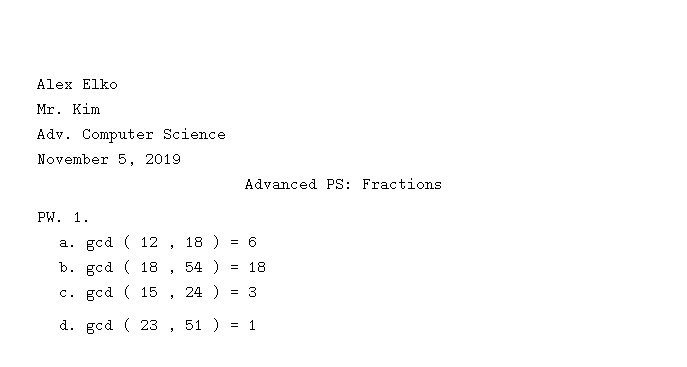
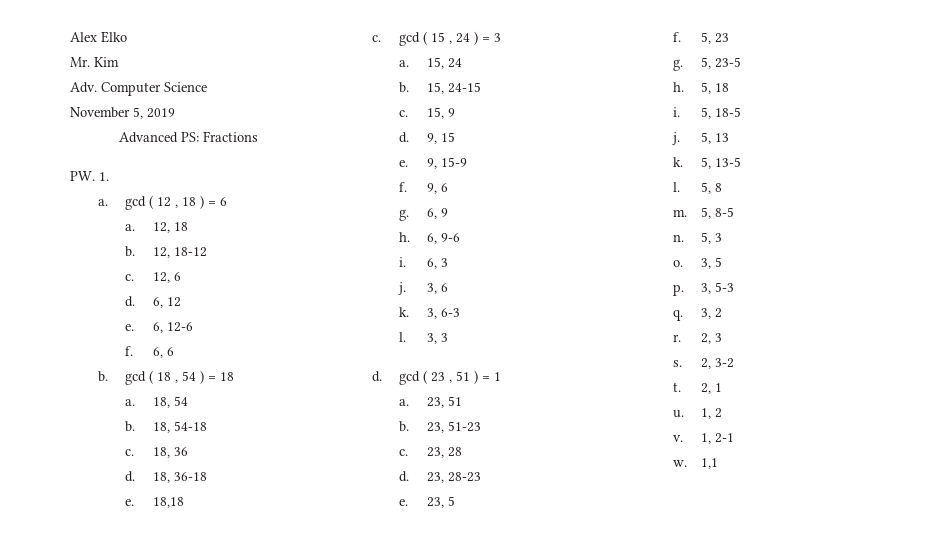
(257, 242) none -> [125,222,188,233] [125,246,207,258] [125,272,181,283] [125,296,181,308] [125,322,193,333] [125,346,174,358] // a. 12, 18 // b. 12, 18-12 // c. 12, 6 // d. 6, 12 // e. 6, 12-6 // f. 6, 6
(266, 267) none -> [125,396,188,408] [125,421,207,433] [125,447,188,458] [125,471,207,483] [125,497,184,508] // a. 18, 54 // b. 18, 54-18 // c. 18, 36 // d. 18, 36-18 // e. 18,18
(257, 292) none -> [399,57,462,69] [399,82,481,94] [399,107,455,119] [399,132,455,144] [399,157,467,169] [399,182,448,194] [399,208,448,221] [399,232,460,244] [399,257,448,269] [398,282,448,295] [399,307,460,319] [399,332,448,344] // a. 15, 24 // b. 15, 24-15 // c. 15, 9 // d. 9, 15 // e. 9, 15-9 // f. 9, 6 // g. 6, 9 // h. 6, 9-6 // i. 6, 3 // j. 3, 6 // k. 3, 6-3 // l. 3, 3
(257, 325) none -> [399,396,462,408] [399,421,481,433] [399,447,462,458] [399,471,481,483] [399,496,455,508] [673,32,729,44] [673,57,741,71] [673,82,729,94] [673,107,741,119] [672,132,729,145] [673,157,741,169] [673,182,722,194] [673,207,734,219] [673,232,722,244] [673,257,722,269] [673,282,734,296] [673,308,722,321] [673,333,722,344] [673,358,734,369] [673,382,722,394] [673,408,722,419] [673,433,734,444] [673,458,718,469] // a. 23, 51 // b. 23, 51-23 // c. 23, 28 // d. 23, 28-23 // e. 23, 5 // f. 5, 23 // g. 5, 23-5 // h. 5, 18 // i. 5, 18-5 // j. 5, 13 // k. 5, 13-5 // l. 5, 8 // m. 5, 8-5 // n. 5, 3 // o. 3, 5 // p. 3, 5-3 // q. 3, 2 // r. 2, 3 // s. 2, 3-2 // t. 2, 1 // u. 1, 2 // v. 1, 2-1 // w. 1,1

